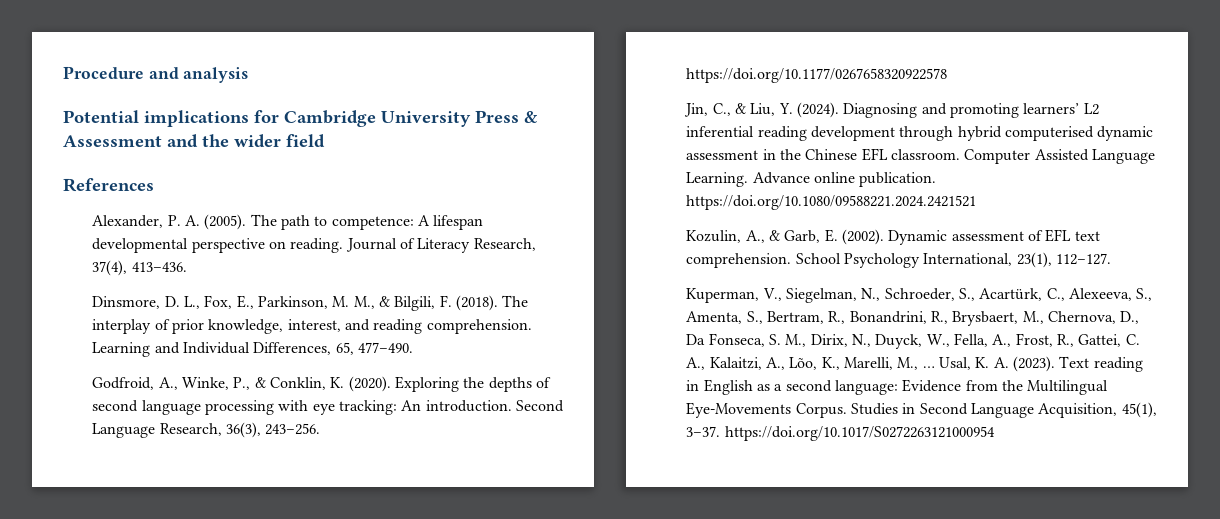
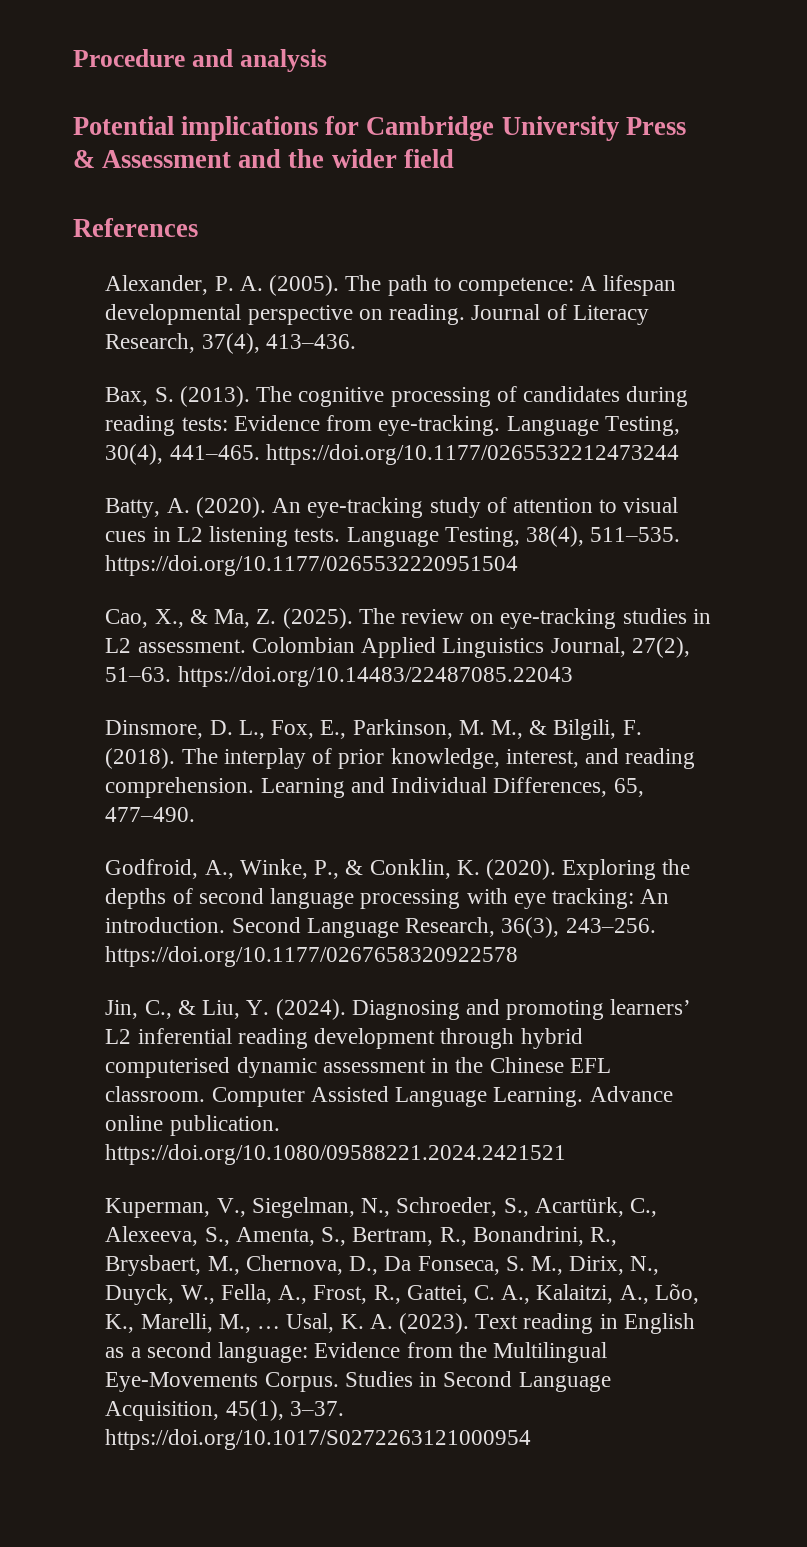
(187, 267) none -> [105,386,689,407] [105,415,680,436] [105,444,679,465] [105,497,679,518] [105,526,681,547] [105,555,519,576] [105,608,711,629] [105,637,690,658] [105,666,573,687] // Bax, S. (2013). The cognitive processing of candidates during reading tests: Evidence from eye-tracking. Language Testing, 30(4), 441–465. https://doi.org/10.1177/0265532212473244 // Batty, A. (2020). An eye-tracking study of attention to visual cues in L2 listening tests. Language Testing, 38(4), 511–535. https://doi.org/10.1177/0265532220951504 // Cao, X., & Ma, Z. (2025). The review on eye-tracking studies in L2 assessment. Colombian Applied Linguistics Journal, 27(2), 51–63. https://doi.org/10.14483/22487085.22043
[686,229,1100,245] [686,252,1112,268] // Kozulin, A., & Garb, E. (2002). Dynamic assessment of EFL text comprehension. School Psychology International, 23(1), 112–127. -> (567, 1154) none

